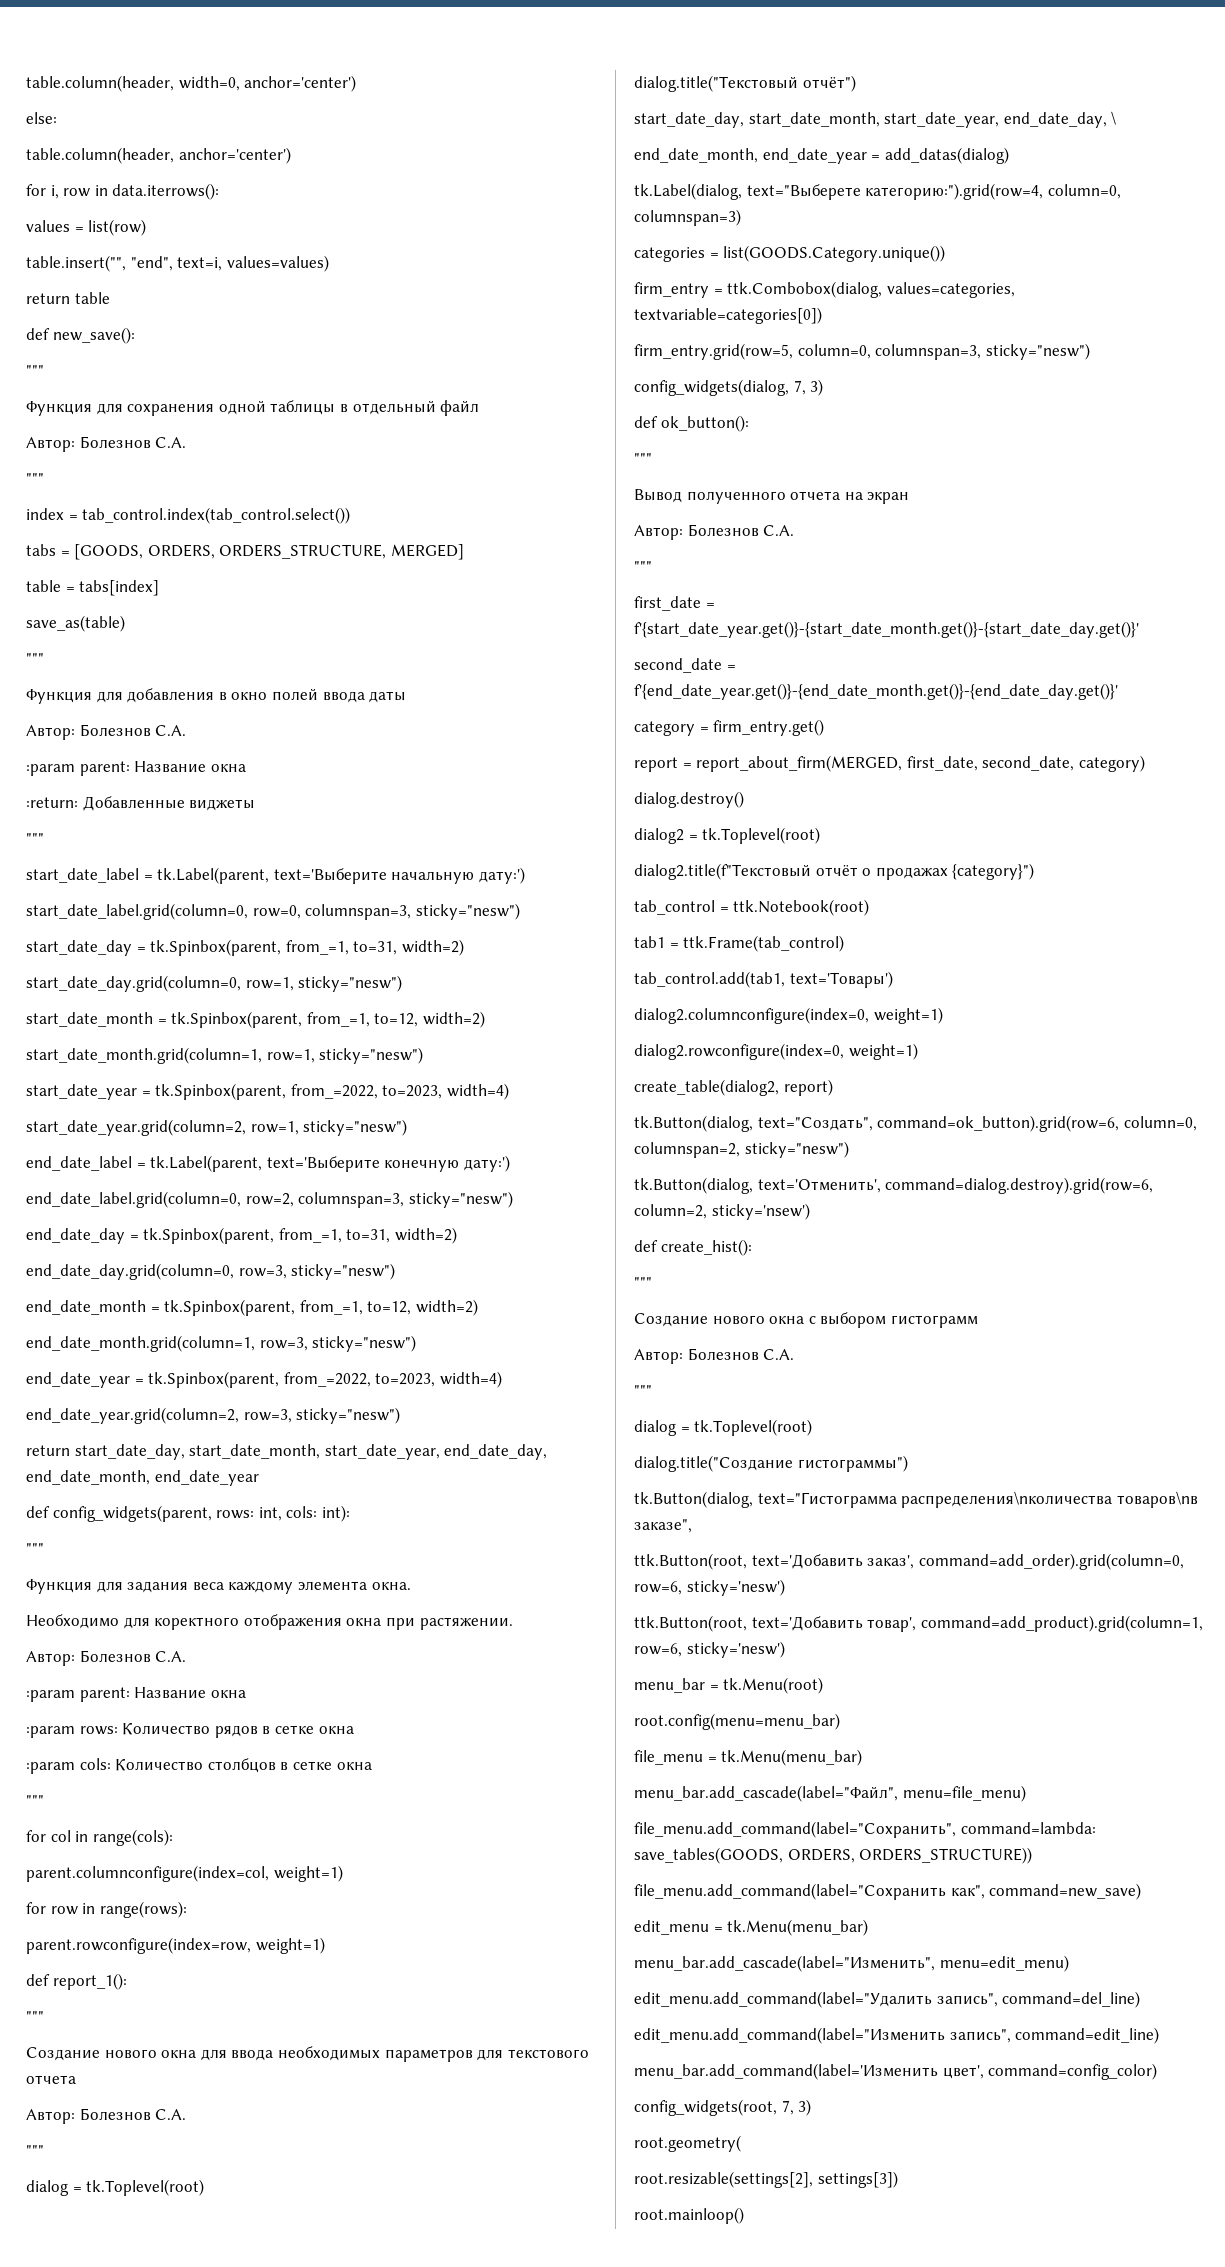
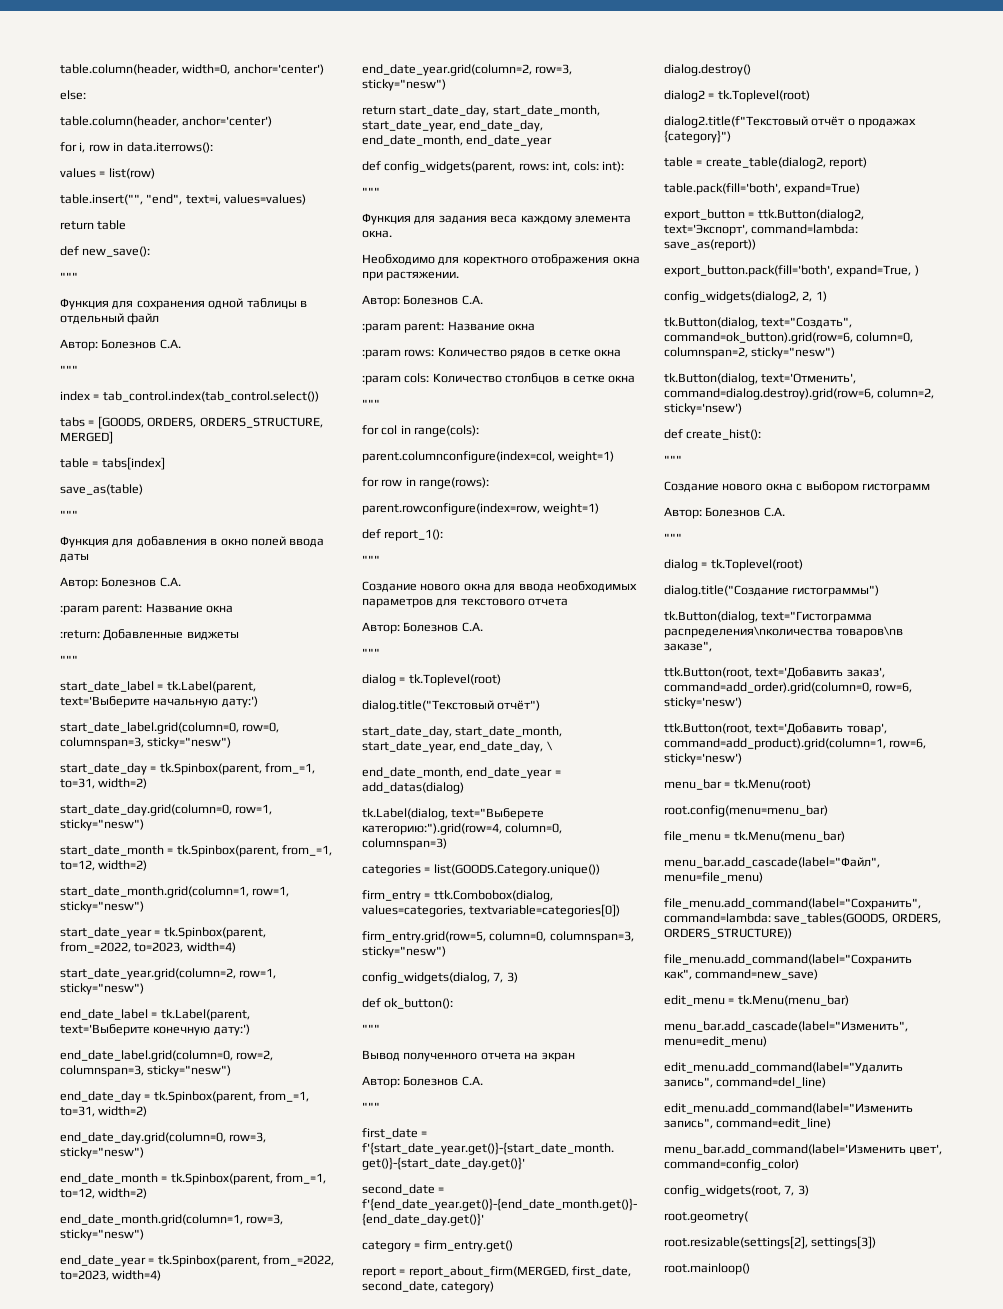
[634,899,870,916] [634,935,845,952] [634,971,893,988] [634,1007,943,1024] [634,1043,918,1060] [634,1079,833,1096] tab_control = ttk.Notebook(root) // tab1 = ttk.Frame(tab_control) // tab_control.add(tab1, text='Товары') // dialog2.columnconfigure(index=0, weight=1) // dialog2.rowconfigure(index=0, weight=1) // create_table(dialog2, report) -> [664,157,868,169] [664,183,861,195] [664,209,864,221] [664,224,859,236] [664,239,756,251] [664,265,919,277] [664,291,827,303] table = create_table(dialog2, report) // table.pack(fill='both', expand=True) // export_button = ttk.Button(dialog2, text='Экспорт', command=lambda: save_as(report)) // export_button.pack(fill='both', expand=True, ) // config_widgets(dialog2, 2, 1)

